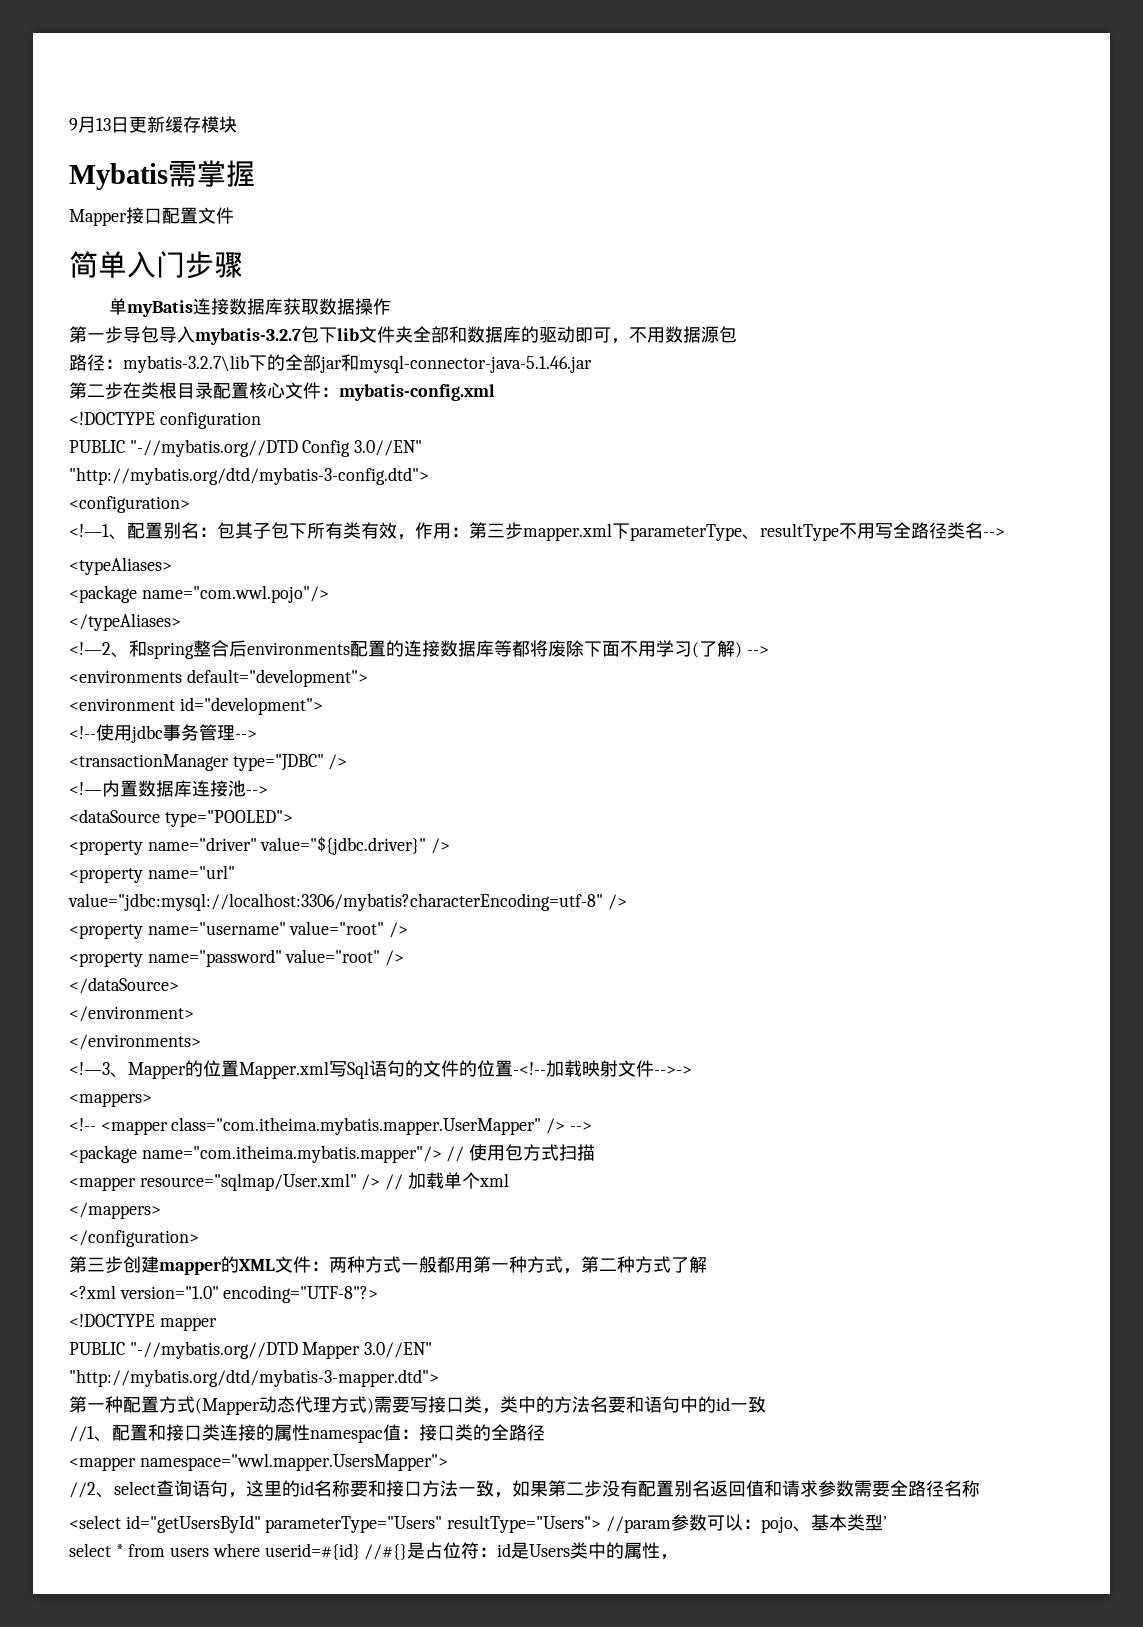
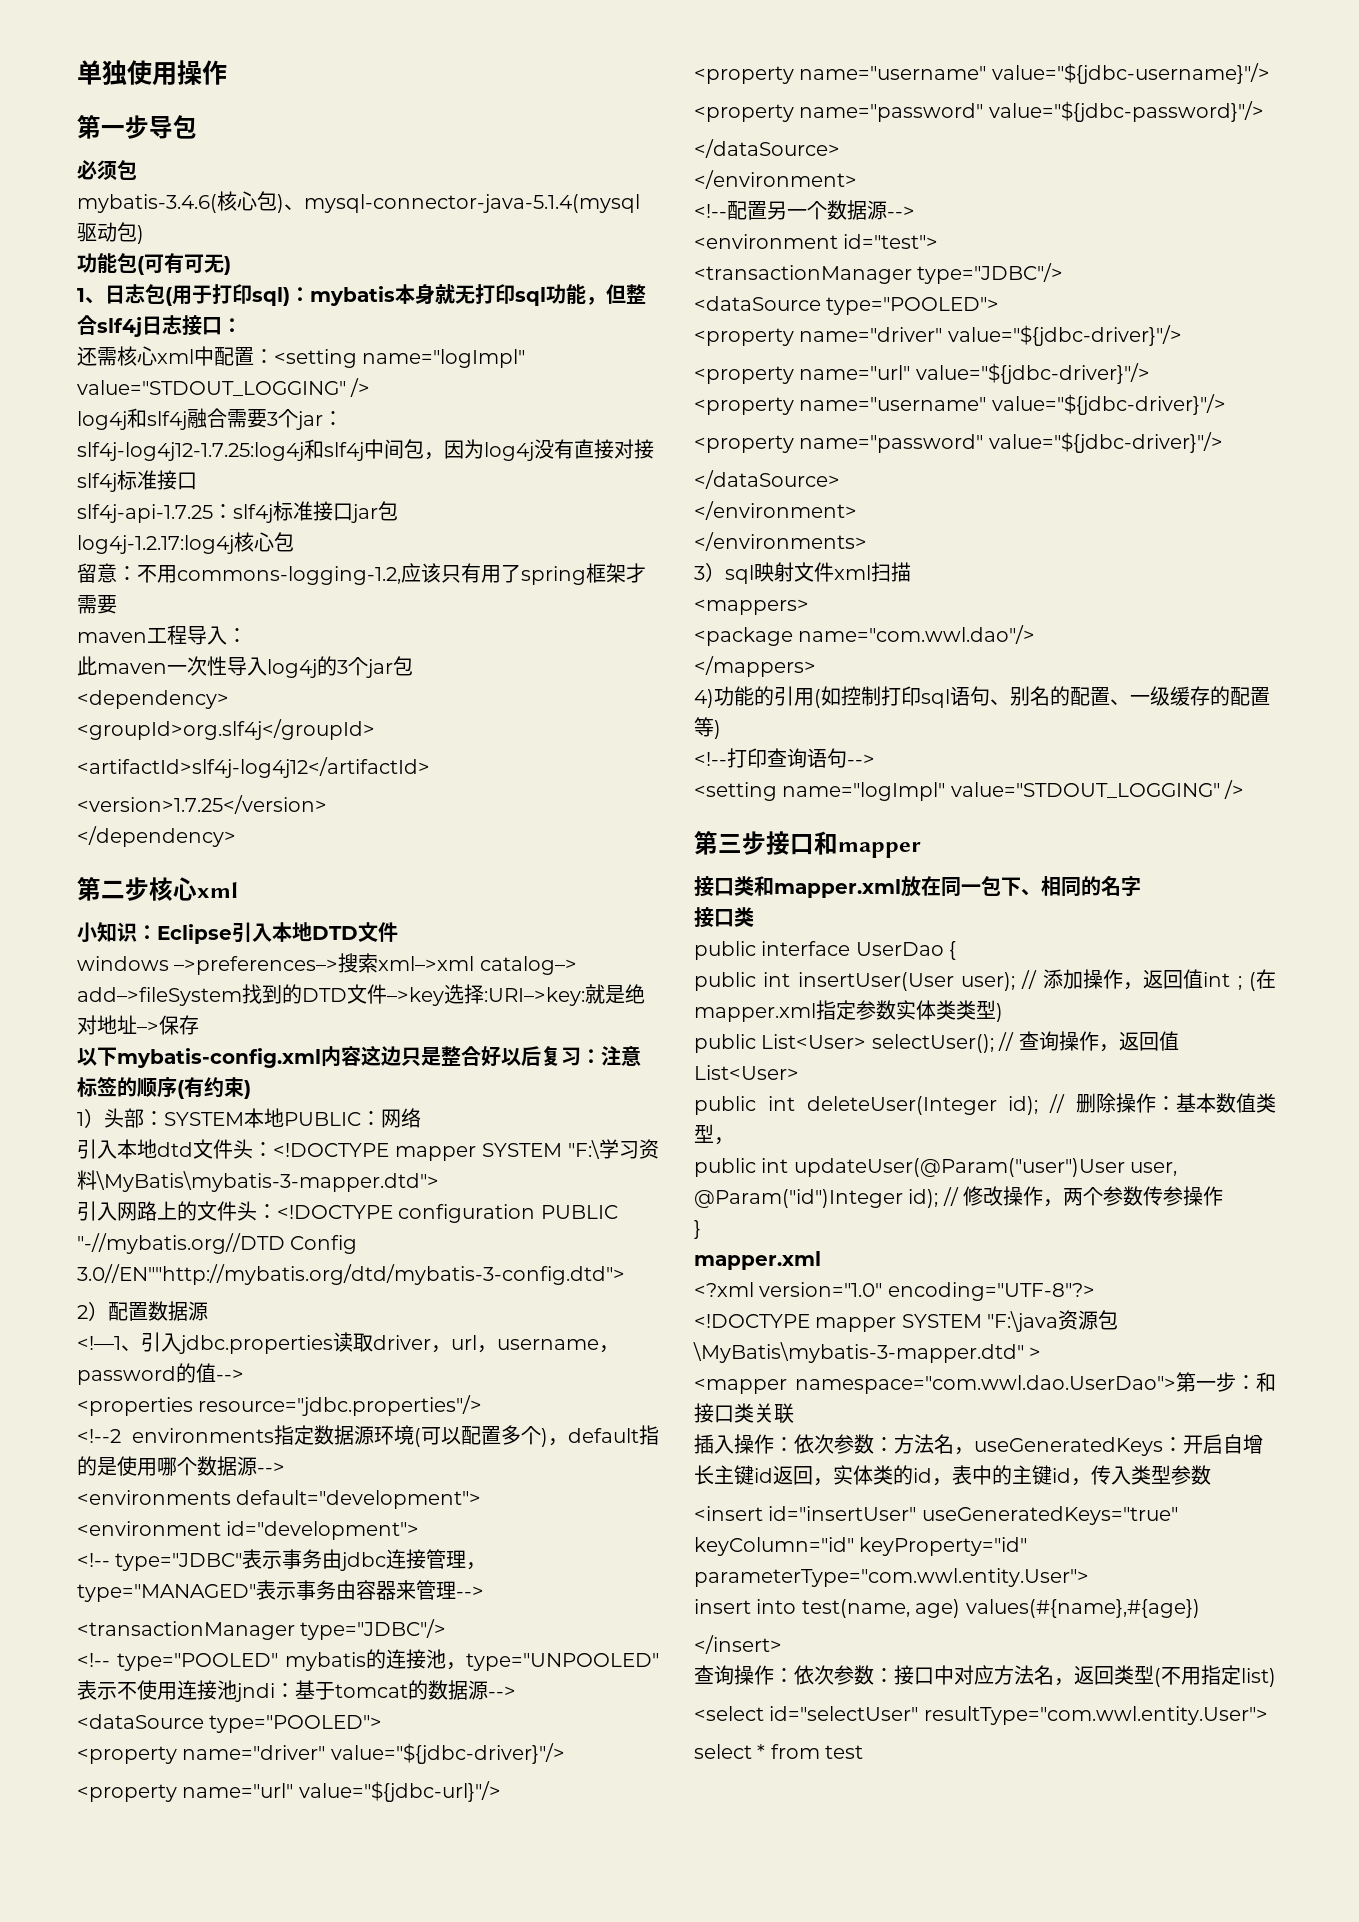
[69,116,237,133] [69,160,255,190] [69,207,234,226] [69,251,243,279] [109,298,392,317] [69,326,737,345] [69,354,592,373] [69,382,495,401] 9月13日更新缓存模块 // Mybatis需掌握 // Mapper接口配置文件 // 简单入门步骤 // 单myBatis连接数据库获取数据操作 // 第一步导包导入mybatis-3.2.7包下lib文件夹全部和数据库的驱动即可，不用数据源包 // 路径：mybatis-3.2.7\lib下的全部jar和mysql-connector-java-5.1.46.jar // 第二步在类根目录配置核心文件：mybatis-config.xml // -> [77,60,227,86] [77,115,197,139] [77,160,137,180] [77,191,640,213] [77,222,144,244] [77,253,231,275] [77,284,646,306] [77,315,242,337] [77,346,526,368] [77,378,371,397] [77,408,343,430] [77,439,654,461] [77,470,197,492] [77,501,398,523] [77,532,294,554] [77,563,646,585] [77,595,117,614] [77,625,247,645] [77,656,413,678] [77,690,229,709] [77,719,375,740] [77,757,430,778] [77,795,327,814] [77,826,236,847] [77,877,238,901] [77,922,398,944] [77,953,577,975] [77,984,645,1006] [77,1015,199,1035] [77,1045,641,1068] [77,1077,251,1099] [77,1108,421,1128] [77,1139,659,1161] [77,1170,439,1192] [77,1201,277,1221] 单独使用操作 // 第一步导包 // 必须包 // mybatis-3.4.6(核心包)、mysql-connector-java-5.1.4(mysql驱动包) // 功能包(可有可无) // 1、日志包(用于打印sql)：mybatis本身就无打印sql功能，但整合slf4j日志接口： // 还需核心xml中配置：<setting name="logImpl" value="STDOUT_LOGGING" /> // log4j和slf4j融合需要3个jar： // slf4j-log4j12-1.7.25:log4j和slf4j中间包，因为log4j没有直接对接slf4j标准接口 // slf4j-api-1.7.25：slf4j标准接口jar包 // log4j-1.2.17:log4j核心包 // 留意：不用commons-logging-1.2,应该只有用了spring框架才需要 // maven工程导入： // 此maven一次性导入log4j的3个jar包 // <dependency> // <groupId>org.slf4j</groupId> // <artifactId>slf4j-log4j12</artifactId> // <version>1.7.25</version> // </dependency> // 第二步核心xml // 小知识：Eclipse引入本地DTD文件 // windows –>preferences–>搜索xml–>xml catalog–> add–>fileSystem找到的DTD文件–>key选择:URI–>key:就是绝对地址–>保存 // 以下mybatis-config.xml内容这边只是整合好以后复习：注意标签的顺序(有约束) // 1）头部：SYSTEM本地PUBLIC：网络 // 引入本地dtd文件头：<!DOCTYPE mapper SYSTEM "F:\学习资料\MyBatis\mybatis-3-mapper.dtd"> // 引入网路上的文件头：
(261, 420) // -> (536, 1213) none
[354,440,423,456] [69,467,429,485] [69,496,190,513] [69,522,1005,541] [69,557,172,575] [69,585,329,603] [69,613,181,631] [69,640,742,659] 3.0//EN" // "http://mybatis.org/dtd/mybatis-3-config.dtd"> // <configuration> // <!—1、配置别名：包其子包下所有类有效，作用：第三步mapper.xml下parameterType、resultType不用写全路径类名--> // <typeAliases> // <package name="com.wwl.pojo"/> // </typeAliases> // <!—2、和spring整合后environments配置的连接数据库等都将废除下面不用学习(了解) -> [77,1264,625,1285] [77,1301,208,1321] [77,1332,619,1354] [77,1363,244,1385] [77,1395,483,1416] [77,1425,659,1447] [77,1456,257,1476] 3.0//EN""http://mybatis.org/dtd/mybatis-3-config.dtd"> // 2）配置数据源 // <!—1、引入jdbc.properties读取driver，url，username，password的值--> // <properties resource="jdbc.properties"/> // <!--2 environments指定数据源环境(可以配置多个)，default指的是使用哪个数据源
[96,724,257,743] [69,754,348,771] [69,780,246,797] 使用jdbc事务管理--> // <transactionManager type="JDBC" /> // <!—内置数据库连接池 -> [115,1549,487,1571] [77,1580,484,1602] [77,1619,447,1640] [77,1649,659,1671] [77,1680,488,1702] type="JDBC"表示事务由jdbc连接管理，type="MANAGED"表示事务由容器来管理--> // <transactionManager type="JDBC"/> // <!-- type="POOLED" mybatis的连接池，type="UNPOOLED"表示不使用连接池jndi：基于tomcat的数据源
[260,836,451,855] [69,865,235,883] [68,893,627,911] [69,921,409,939] [69,949,405,967] [69,977,179,994] [69,1006,194,1022] [69,1034,201,1050] [69,1060,692,1079] [69,1093,152,1107] [69,1117,592,1135] [69,1144,596,1163] [69,1172,509,1191] [69,1202,161,1219] [69,1230,199,1247] [69,1256,707,1275] value="${jdbc.driver}" /> // <property name="url" // value="jdbc:mysql://localhost:3306/mybatis?characterEncoding=utf-8" /> // <property name="username" value="root" /> // <property name="password" value="root" /> // </dataSource> // </environment> // </environments> // <!—3、Mapper的位置Mapper.xml写Sql语句的文件的位置-<!--加载映射文件-->-> // <mappers> // <!-- <mapper class="com.itheima.mybatis.mapper.UserMapper" /> --> // <package name="com.itheima.mybatis.mapper"/> // 使用包方式扫描 // <mapper resource="sqlmap/User.xml" /> // 加载单个xml // </mappers> // </configuration> // 第三步创建mapper的XML文件：两种方式一般都用第一种方式，第二种方式了解 -> [330,1743,565,1764] [77,1781,501,1802] [694,63,1270,84] [694,101,1264,122] [694,139,840,158] [694,170,857,189] [694,200,915,220] [694,234,939,249] [694,263,1064,284] [694,296,1000,315] [694,325,1182,346] [694,363,1150,384] [694,394,1226,415] [694,432,1223,453] [694,470,840,489] [694,501,857,520] [694,532,867,551] [694,562,911,584] [694,599,809,615] [694,625,1036,646] [694,656,816,677] [694,686,1270,708] [694,717,721,739] [694,748,875,768] [694,780,1245,801] [694,831,921,858] [694,876,1141,898] [694,907,754,928] [694,941,957,960] [694,969,1276,991] [694,1000,1003,1022] [694,1031,1179,1053] [694,1065,799,1080] [694,1093,1276,1115] [694,1124,734,1145] [694,1158,1178,1177] [694,1186,1224,1208] [694,1220,701,1239] [694,1251,821,1270] value="${jdbc-driver}"/> // <property name="url" value="${jdbc-url}"/> // <property name="username" value="${jdbc-username}"/> // <property name="password" value="${jdbc-password}"/> // </dataSource> // </environment> // <!--配置另一个数据源--> // <environment id="test"> // <transactionManager type="JDBC"/> // <dataSource type="POOLED"> // <property name="driver" value="${jdbc-driver}"/> // <property name="url" value="${jdbc-driver}"/> // <property name="username" value="${jdbc-driver}"/> // <property name="password" value="${jdbc-driver}"/> // </dataSource> // </environment> // </environments> // 3）sql映射文件xml扫描 // <mappers> // <package name="com.wwl.dao"/> // </mappers> // 4)功能的引用(如控制打印sql语句、别名的配置、一级缓存的配置等) // <!--打印查询语句--> // <setting name="logImpl" value="STDOUT_LOGGING" /> // 第三步接口和mapper // 接口类和mapper.xml放在同一包下、相同的名字 // 接口类 // public interface UserDao { // public int insertUser(User user); // 添加操作，返回值int ; (在mapper.xml指定参数实体类类型) // public List<User> selectUser(); // 查询操作，返回值List<User> // public int deleteUser(Integer id); // 删除操作：基本数值类型， // public int updateUser(@Param("user")User user, @Param("id")Integer id); // 修改操作，两个参数传参操作 // } // mapper.xml
[69,1341,433,1359] [69,1369,439,1387] [69,1396,766,1415] [69,1424,545,1443] [69,1453,448,1471] [69,1480,980,1498] [69,1514,887,1533] [69,1542,679,1560] // PUBLIC "-//mybatis.org//DTD Mapper 3.0//EN" // "http://mybatis.org/dtd/mybatis-3-mapper.dtd"> // 第一种配置方式(Mapper动态代理方式)需要写接口类，类中的方法名要和语句中的id一致 // //1、配置和接口类连接的属性namespac值：接口类的全路径 // <mapper namespace="wwl.mapper.UsersMapper"> // //2、select查询语句，这里的id名称要和接口方法一致，如果第二步没有配置别名返回值和请求参数需要全路径名称 // <select id="getUsersById" parameterType="Users" resultType="Users"> //param参数可以：pojo、基本类型’ // select * from users where userid=#{id} //#{}是占位符：id是Users类中的属性， -> [901,1310,1119,1332] [693,1342,1042,1363] [694,1372,1276,1394] [694,1403,794,1424] [694,1434,1263,1456] [694,1465,1211,1486] [694,1506,1178,1525] [694,1537,1028,1556] [694,1568,1089,1587] [694,1599,1200,1618] [694,1635,782,1654] [694,1665,1276,1687] [694,1706,1268,1725] [694,1744,864,1759] SYSTEM "F:\java资源包\MyBatis\mybatis-3-mapper.dtd" > // <mapper namespace="com.wwl.dao.UserDao">第一步：和接口类关联 // 插入操作：依次参数：方法名，useGeneratedKeys：开启自增长主键id返回，实体类的id，表中的主键id，传入类型参数 // <insert id="insertUser" useGeneratedKeys="true" keyColumn="id" keyProperty="id" parameterType="com.wwl.entity.User"> // insert into test(name, age) values(#{name},#{age}) // </insert> // 查询操作：依次参数：接口中对应方法名，返回类型(不用指定list) // <select id="selectUser" resultType="com.wwl.entity.User"> // select * from test

